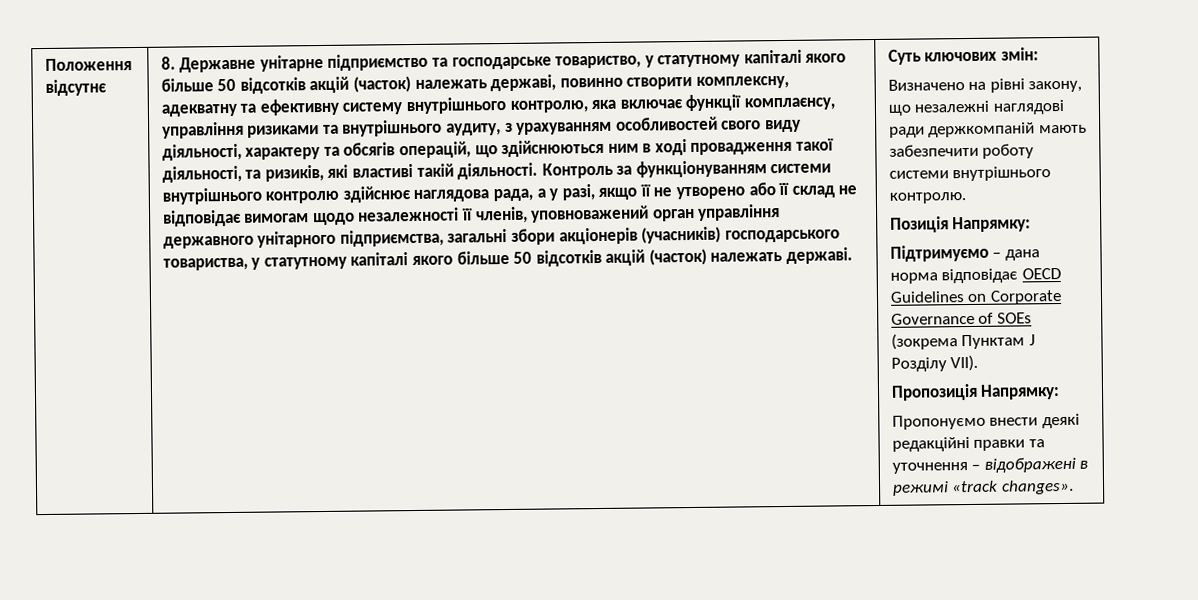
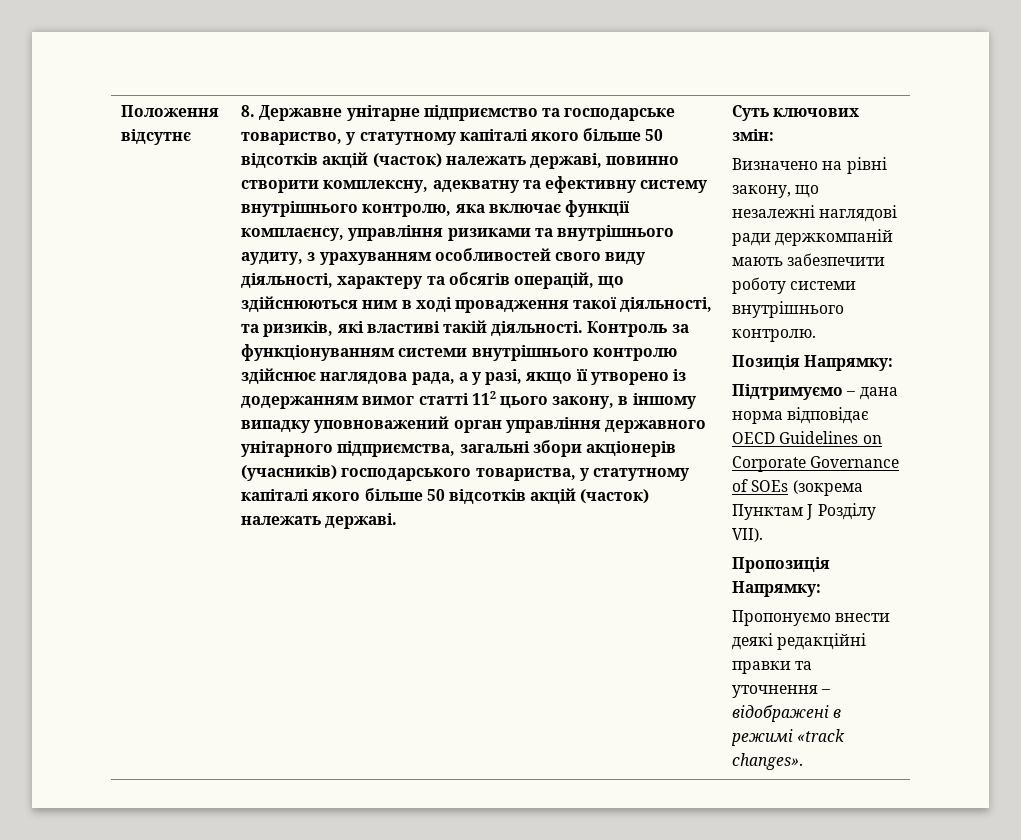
[653,182,858,200] [162,206,528,227] не утворено або її склад не відповідає вимогам щодо незалежності її членів, -> [590,369,686,385] [241,391,696,409] [241,420,311,433] утворено із додержанням вимог статті 112 цього закону, в іншому випадку

